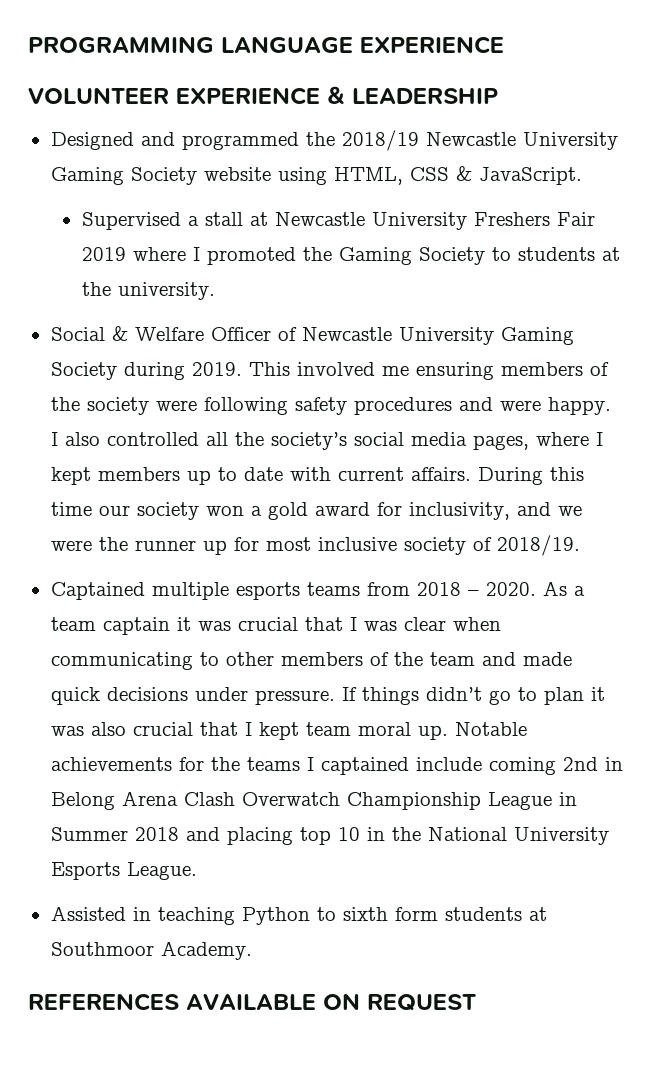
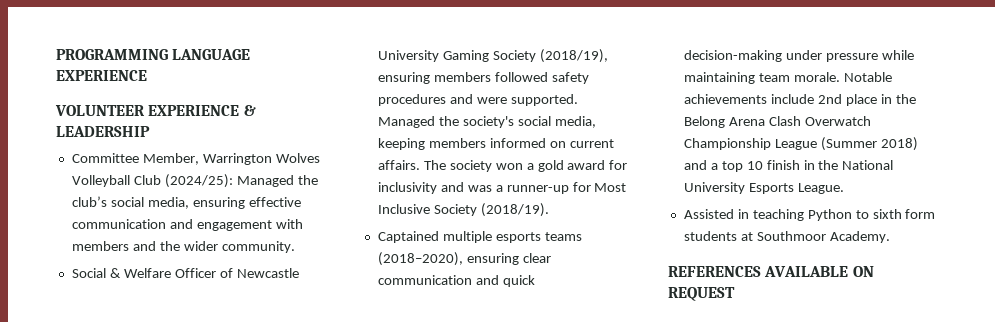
[50,130,618,151] [50,166,582,185] [81,212,595,230] [81,247,620,265] [81,282,215,300] Designed and programmed the 2018/19 Newcastle University Gaming Society website using HTML, CSS & JavaScript. // Supervised a stall at Newcastle University Freshers Fair 2019 where I promoted the Gaming Society to students at the university. -> [71,153,320,165] [71,174,318,188] [71,196,301,209] [71,219,303,231] [71,241,295,253] Committee Member, Warrington Wolves Volleyball Club (2024/25): Managed the club’s social media, ensuring effective communication and engagement with members and the wider community.
[123,362,609,380] [50,397,611,415] [50,432,603,450] [50,467,584,485] [50,502,130,516] during 2019. This involved me ensuring members of the society were following safety procedures and were happy. I also controlled all the society’s social media pages, where I kept members up to date with current affairs. During this time our -> [539,49,608,63] [377,72,589,84] [377,94,578,106] [377,116,596,128] [377,138,614,150] [377,160,446,170] (2018/19), ensuring members followed safety procedures and were supported. Managed the society's social media, keeping members informed on current affairs. The
[408,502,582,520] [50,535,580,556] [50,581,585,600] [50,617,501,635] [50,652,572,670] [50,687,605,705] [50,722,527,740] [50,757,623,775] inclusivity, and we were the runner up for most inclusive society of 2018/19. // Captained multiple esports teams from 2018 – 2020. As a team captain it was crucial that I was clear when communicating to other members of the team and made quick decisions under pressure. If things didn’t go to plan it was also crucial that I kept team moral up. Notable achievements for the teams I captained include coming 2nd in -> [377,182,627,194] [377,203,549,217] [377,231,582,243] [377,252,551,266] [377,275,535,287] [683,50,914,62] [683,72,892,84] [683,94,916,106] inclusivity and was a runner-up for Most Inclusive Society (2018/19). // Captained multiple esports teams (2018–2020), ensuring clear communication and quick decision-making under pressure while maintaining team morale. Notable achievements include 2nd place in the
[558,792,577,806] [50,827,293,845] in Summer 2018 and placing -> [820,137,918,151] [683,160,718,170] (Summer 2018) and a
(360, 834) none -> [766,160,800,170] finish

